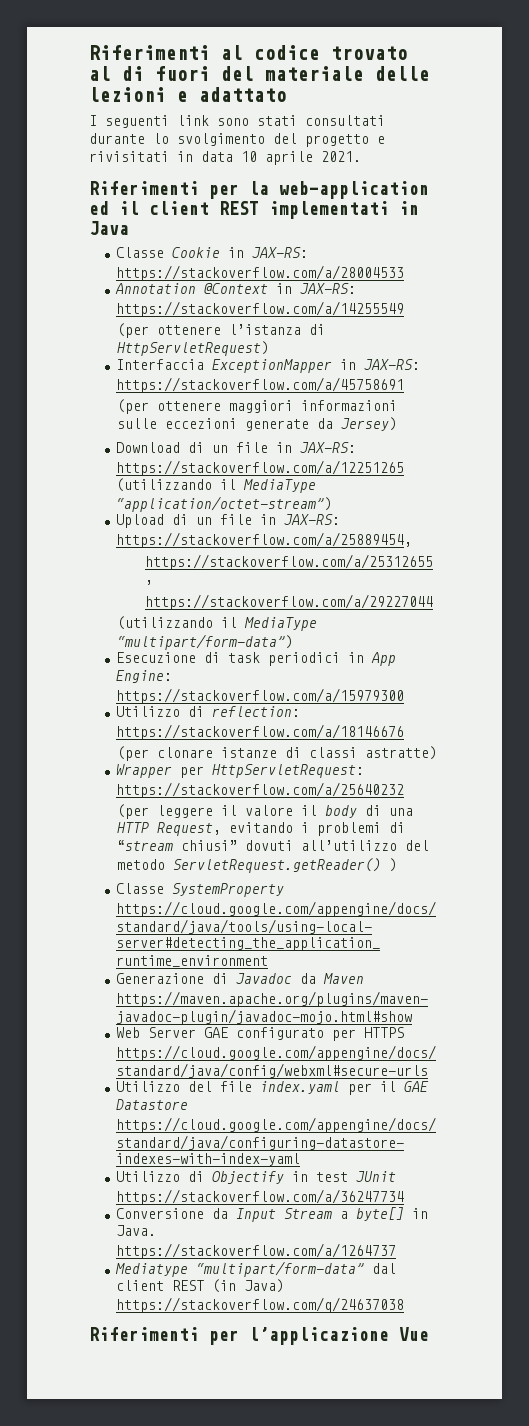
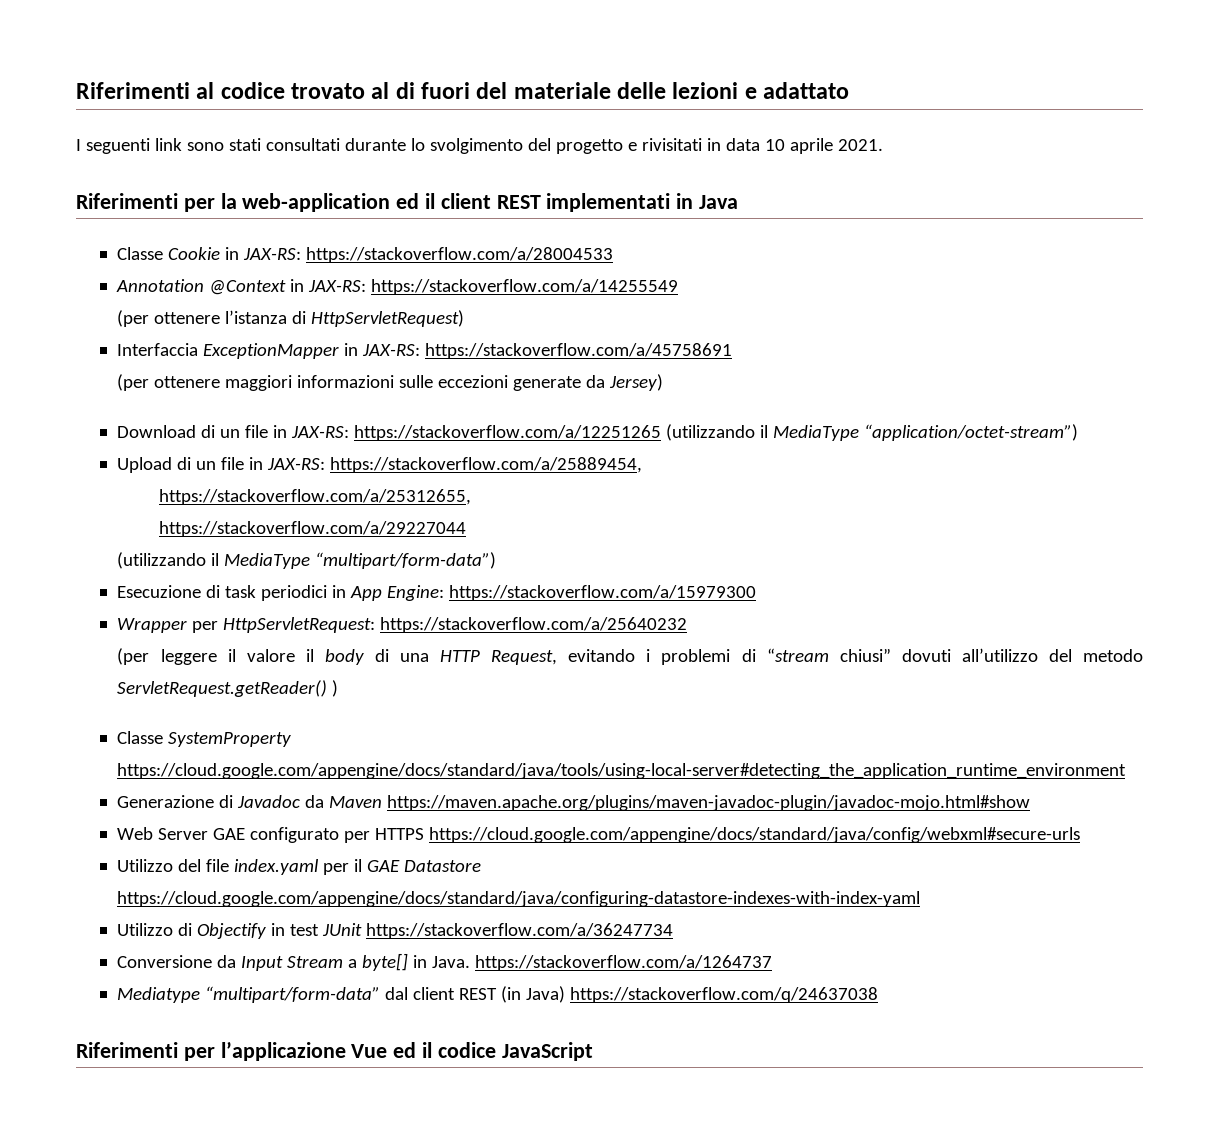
[115,706,300,717] [115,724,404,740] [116,746,437,761] // Utilizzo di reflection: https://stackoverflow.com/a/18146676 // (per clonare istanze di classi astratte) -> (757, 593) none
(429, 1334) none -> [393,1042,593,1061] ed il codice JavaScript

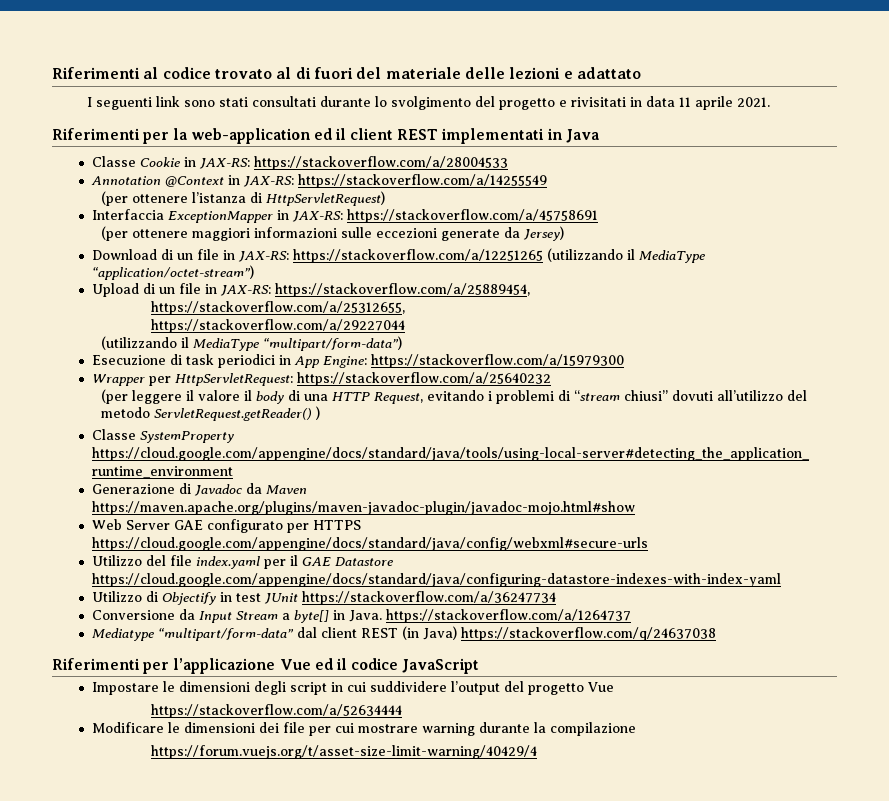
[764,139,785,151] 10 -> [678,97,691,107] 11
(593, 1051) none -> [92,681,615,695] [150,704,402,718] [92,722,637,736] [150,745,537,759] // Impostare le dimensioni degli script in cui suddividere l’output del progetto Vue // https://stackoverflow.com/a/52634444 // Modificare le dimensioni dei file per cui mostrare warning durante la compilazione // https://forum.vuejs.org/t/asset-size-limit-warning/40429/4

